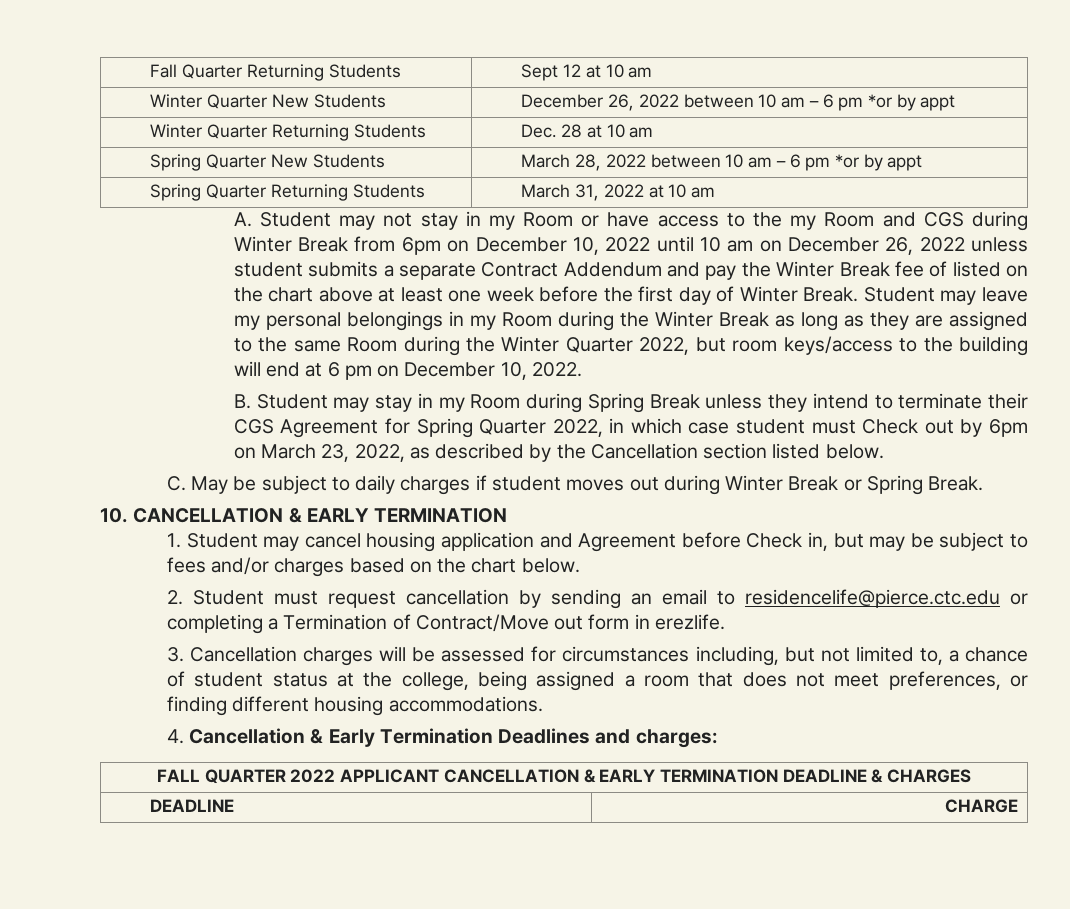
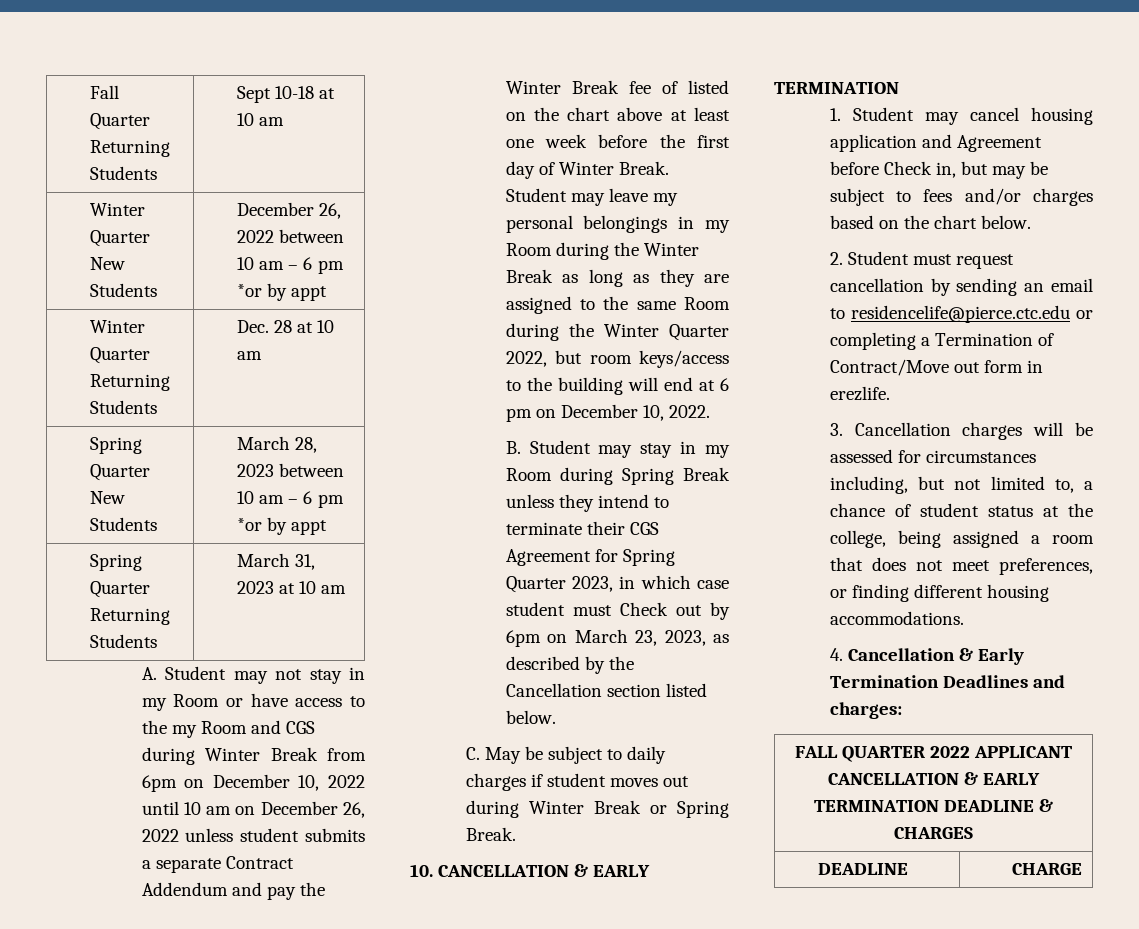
[563,64,582,77] 12 -> [275,86,315,99] 10-18
[605,154,646,168] 2022 -> [237,464,275,477] 2023
[603,184,644,198] 2022 -> [237,581,275,594] 2023
[552,419,603,437] 2022, -> [572,576,614,592] 2023,
[354,444,405,462] 2022, -> [664,630,706,646] 2023,

